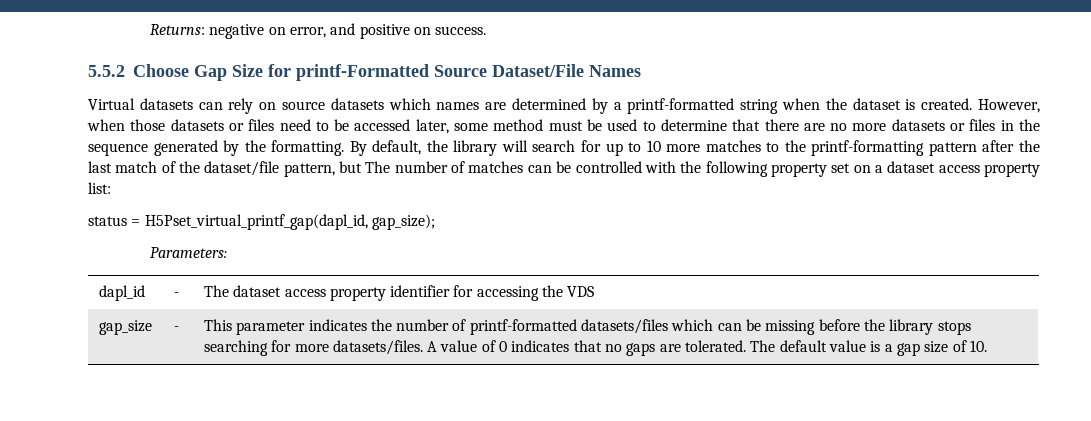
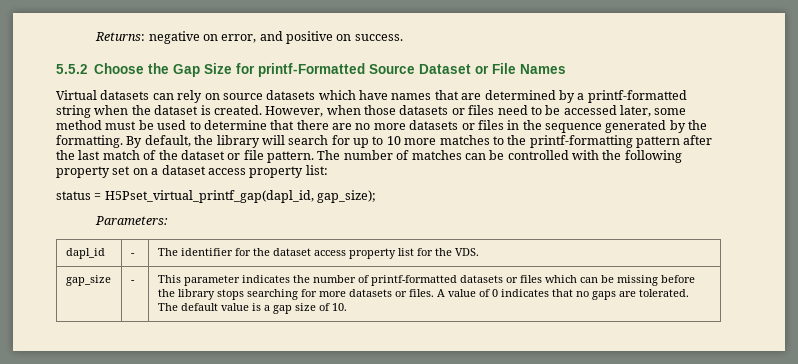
(189, 70) none -> [148,63,170,74] the
[492,64,584,77] Dataset/File -> [419,63,517,74] Dataset or File
[436,102,480,110] names -> [359,90,459,100] have names that
[204,161,363,177] dataset/file pattern, but -> [180,150,314,163] dataset or file pattern.
[233,285,595,301] dataset access property identifier for accessing the VDS -> [180,248,479,259] identifier for the dataset access property list for the VDS.
[581,319,669,334] datasets/files -> [459,275,542,283] datasets or files
[332,340,423,355] datasets/files. -> [348,289,434,297] datasets or files.

